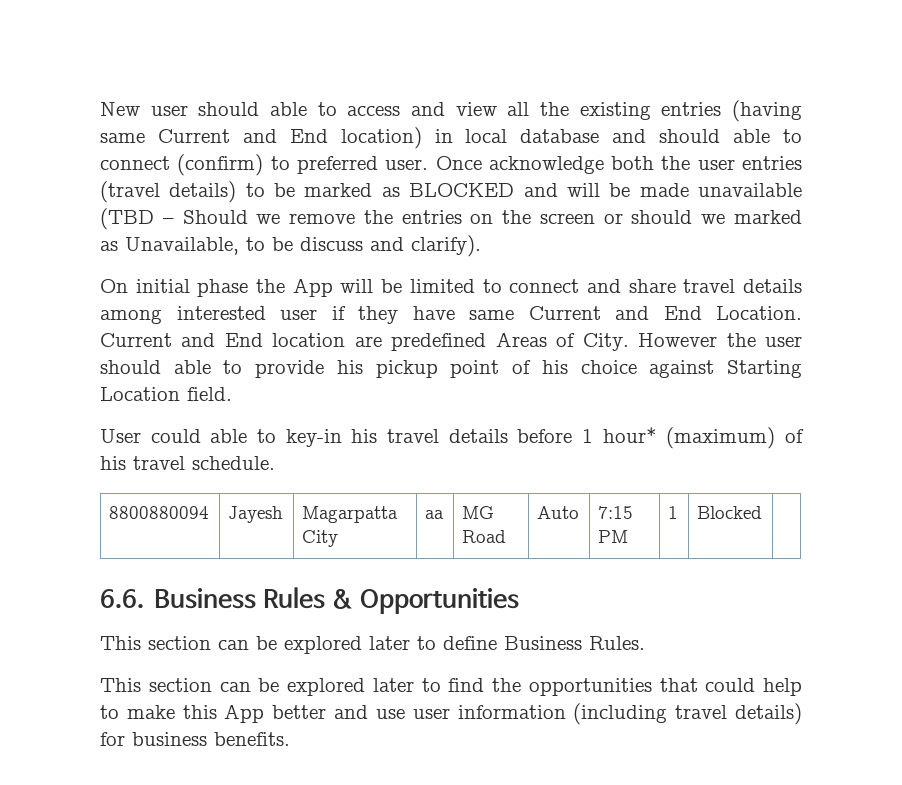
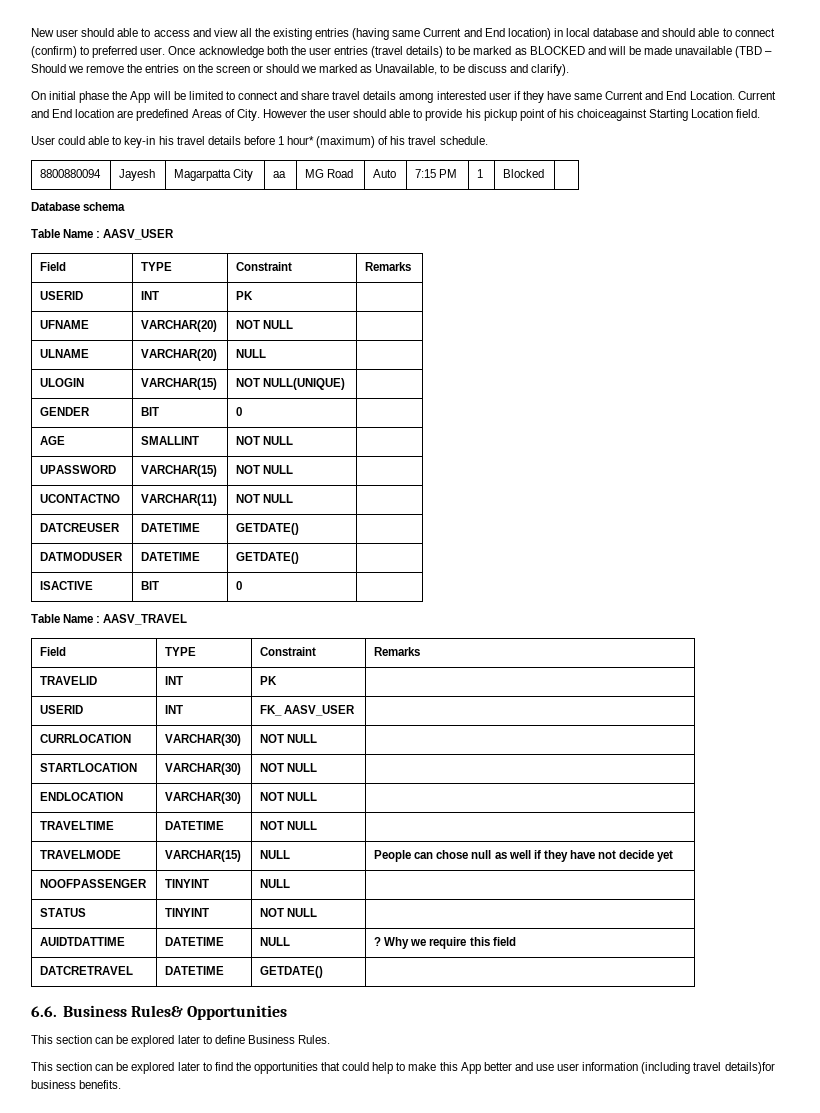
[580,360,715,378] choice against -> [577,109,648,121] choiceagainst
(763, 512) none -> [31,202,126,211] [31,229,175,240] [40,262,67,271] [141,262,173,271] [236,262,293,271] [365,262,412,271] [40,291,84,300] [141,291,160,300] [236,291,254,300] [40,320,90,329] [141,320,218,332] [236,320,294,329] [40,349,90,358] [141,349,218,361] [236,349,267,358] [40,378,85,387] [141,378,218,390] [236,378,346,390] [40,407,91,416] [141,407,160,416] [236,407,243,416] [40,436,66,445] [141,436,200,445] [236,436,294,445] [40,465,117,474] [141,465,218,477] [236,465,294,474] [40,494,121,503] [141,494,218,506] [236,494,294,503] [40,523,121,532] [141,523,201,532] [236,523,300,535] [40,552,124,561] [141,552,201,561] [236,552,300,564] [40,581,94,590] [141,581,160,590] [236,581,243,590] [31,614,188,625] [40,647,67,656] [165,647,197,656] [260,647,317,656] [374,647,421,656] [40,676,98,685] [165,676,184,685] [260,676,278,685] [40,705,84,714] [165,705,184,714] [260,705,356,716] [40,734,132,743] [165,734,242,746] [260,734,318,743] [40,763,138,772] [165,763,242,775] [260,763,318,772] [40,792,124,801] [165,792,242,804] [260,792,318,801] [40,821,115,830] [165,821,225,830] [260,821,318,830] [40,850,122,859] [165,850,242,862] [260,850,291,859] [374,850,674,862] [40,879,148,888] [165,879,210,888] [260,879,291,888] [40,908,87,917] [165,908,210,917] [260,908,318,917] [40,937,126,946] [165,937,225,946] [260,937,291,946] [374,937,516,949] [40,966,134,975] [165,966,225,975] [260,966,324,978] // Database schema // Table Name : AASV_USER // Field | TYPE | Constraint | Remarks // USERID | INT | PK | // UFNAME | VARCHAR(20) | NOT NULL | // ULNAME | VARCHAR(20) | NULL | // ULOGIN | VARCHAR(15) | NOT NULL(UNIQUE) | // GENDER | BIT | 0 | // AGE | SMALLINT | NOT NULL | // UPASSWORD | VARCHAR(15) | NOT NULL | // UCONTACTNO | VARCHAR(11) | NOT NULL | // DATCREUSER | DATETIME | GETDATE() | // DATMODUSER | DATETIME | GETDATE() | // ISACTIVE | BIT | 0 | // Table Name : AASV_TRAVEL // Field | TYPE | Constraint | Remarks // TRAVELID | INT | PK | // USERID | INT | FK_ AASV_USER | // CURRLOCATION | VARCHAR(30) | NOT NULL | // STARTLOCATION | VARCHAR(30) | NOT NULL | // ENDLOCATION | VARCHAR(30) | NOT NULL | // TRAVELTIME | DATETIME | NOT NULL | // TRAVELMODE | VARCHAR(15) | NULL | People can chose null as well if they have not decide yet // NOOFPASSENGER | TINYINT | NULL | // STATUS | TINYINT | NOT NULL | // AUIDTDATTIME | DATETIME | NULL | ? Why we require this field // DATCRETRAVEL | DATETIME | GETDATE() |
[262,587,354,609] Rules & -> [130,1005,183,1017] Rules&
[735,703,802,725] [100,732,125,746] details) for -> [724,1062,775,1074] details)for

